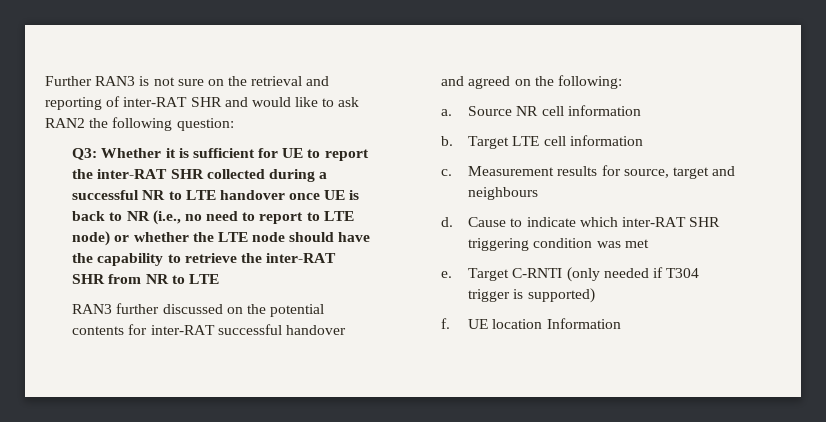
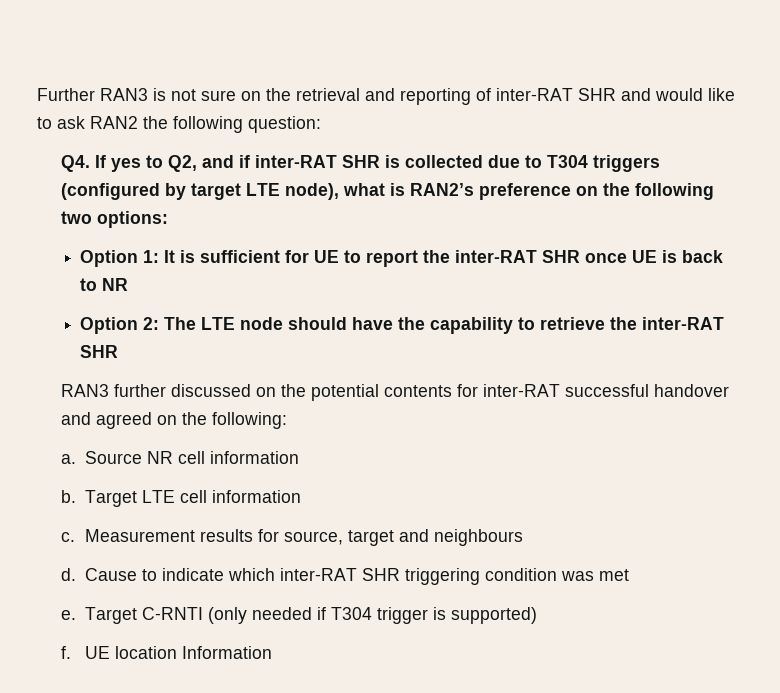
[72,148,176,160] Q3: Whether it -> [61,155,661,172] [61,183,715,200] [61,211,169,228] [80,250,176,267] Q4. If yes to Q2, and if inter-RAT SHR is collected due to T304 triggers (configured by target LTE node), what is RAN2’s preference on the following two options: // Option 1: It
[206,169,328,182] [72,190,285,200] collected during a successful NR to LTE handover -> (581, 256) none
[152,210,354,225] [72,231,214,246] (i.e., no need to report to LTE node) or whether the -> [80,317,197,334] // Option 2: The
[108,274,219,284] from NR to LTE -> (119, 351) none

